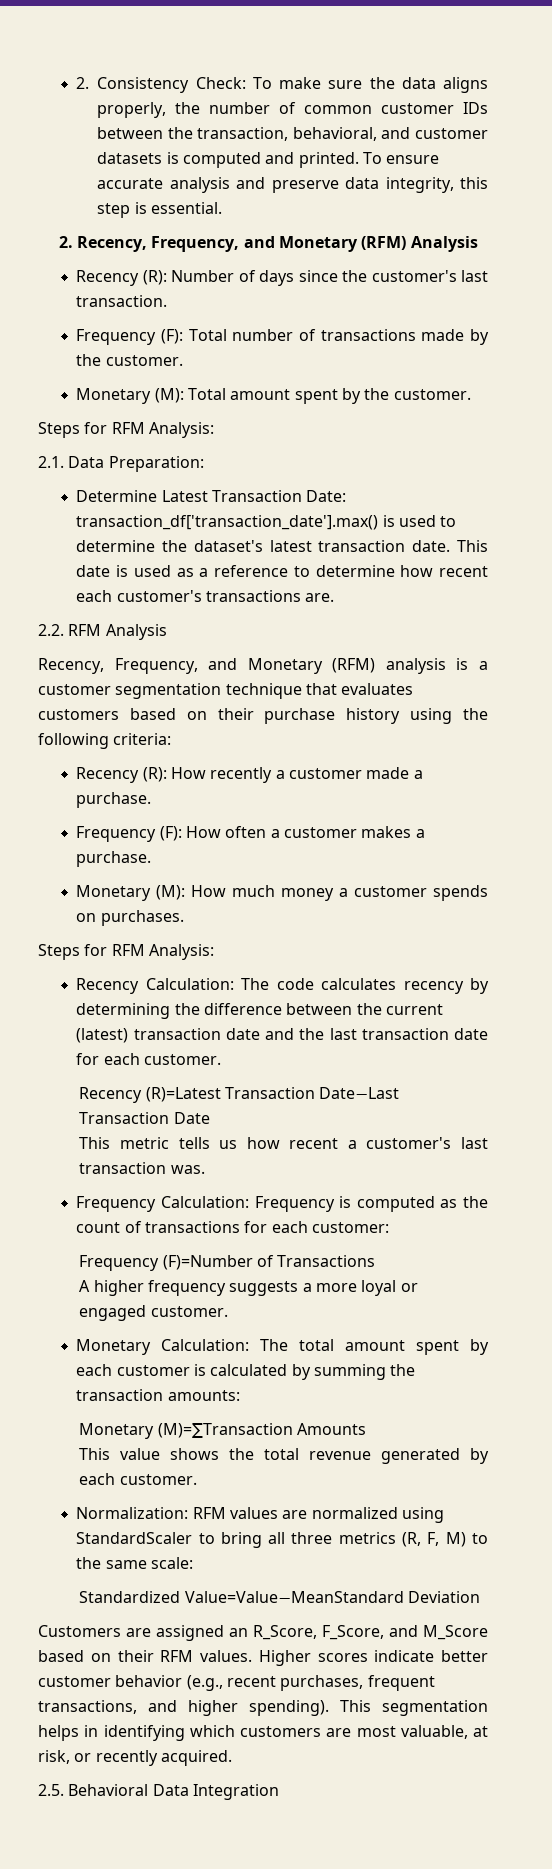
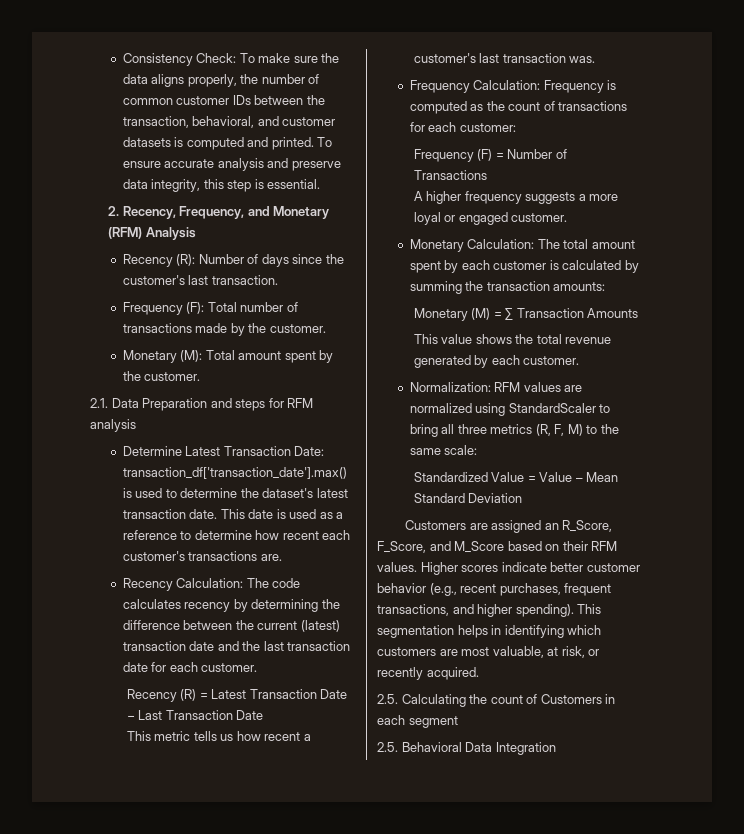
[76,77,90,89] 2. -> (122, 59) none
[38,422,214,438] [38,456,204,472] Steps for RFM Analysis: // 2.1. Data Preparation: -> [90,398,314,411] [90,419,136,432] 2.1. Data Preparation and steps for RFM analysis
[38,624,167,640] [38,658,488,674] [38,683,414,699] [38,708,488,724] [38,733,172,749] [76,767,423,783] [76,792,152,808] [76,826,425,842] [76,851,152,867] [76,885,488,901] [76,910,184,926] [38,944,214,960] // 2.2. RFM Analysis // Recency, Frequency, and Monetary (RFM) analysis is a customer segmentation technique that evaluates customers based on their purchase history using the following criteria: // Recency (R): How recently a customer made a purchase. // Frequency (F): How often a customer makes a purchase. // Monetary (M): How much money a customer spends on purchases. // Steps for RFM Analysis: -> (282, 557) none
[145,1087,400,1102] (R)=Latest Transaction Date−Last -> [180,689,348,701] [126,710,163,720] (R) = Latest Transaction Date − Last
[162,1255,253,1270] (F)=Number -> [477,149,553,161] (F) = Number
[157,1423,293,1438] (M)=∑Transaction -> [471,308,584,320] (M) = ∑ Transaction
[184,1591,404,1603] Value=Value−MeanStandard -> [491,472,619,482] [413,493,465,503] Value = Value – Mean Standard
(232, 1758) none -> [377,694,616,707] [377,715,458,728] // 2.5. Calculating the count of Customers in each segment

